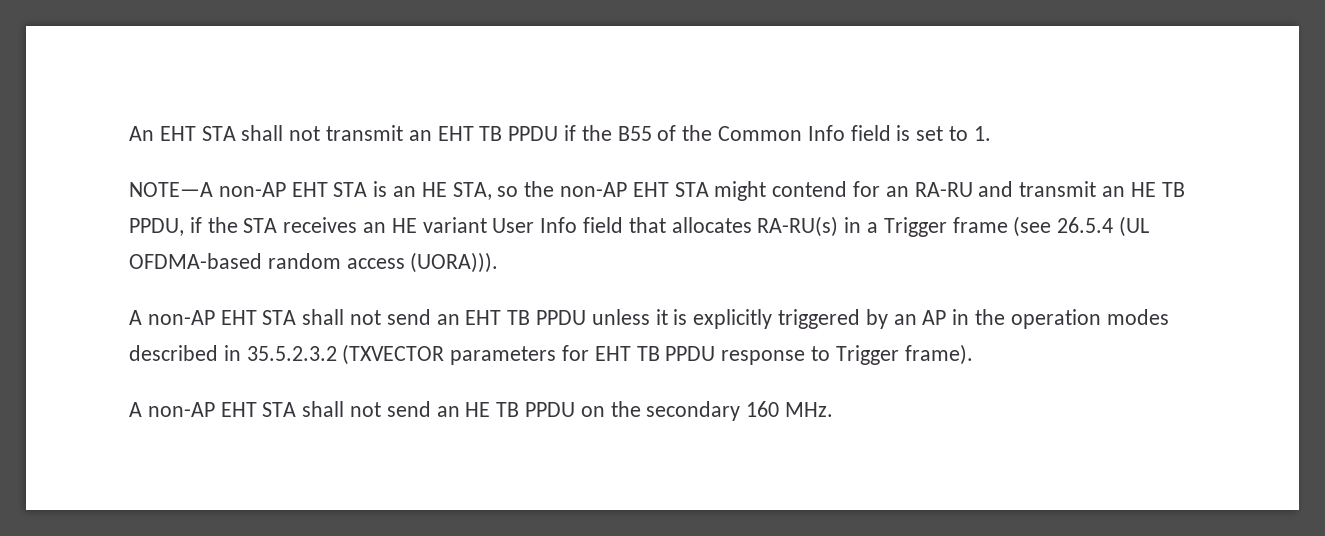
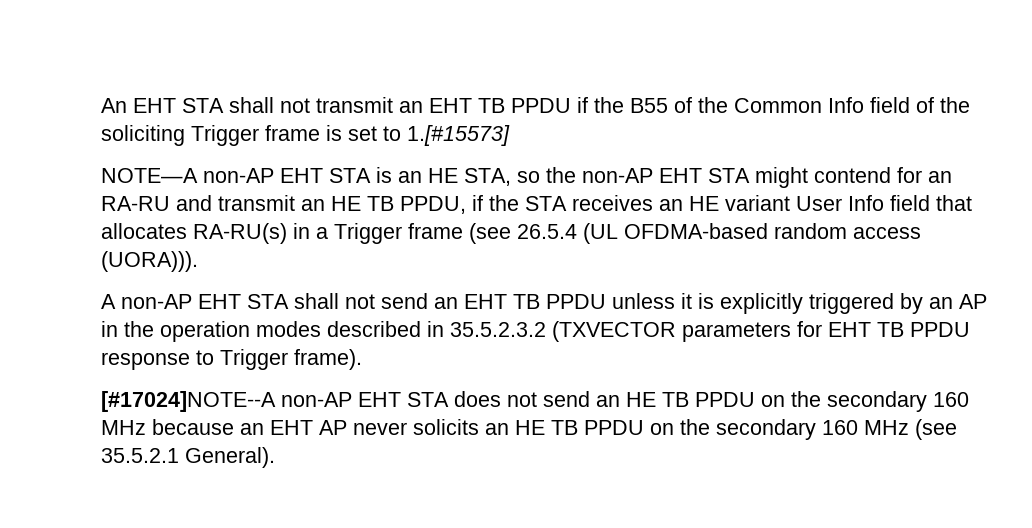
(891, 133) none -> [916,97,970,113] [101,125,320,146] of the soliciting Trigger frame
[973,126,991,141] 1. -> [407,125,510,146] 1.[#15573]
[129,401,345,417] A non-AP EHT STA shall -> [101,391,501,412] [#17024]NOTE--A non-AP EHT STA does
[785,402,834,417] MHz. -> [101,419,957,440] [101,447,275,468] MHz because an EHT AP never solicits an HE TB PPDU on the secondary 160 MHz (see 35.5.2.1 General).

